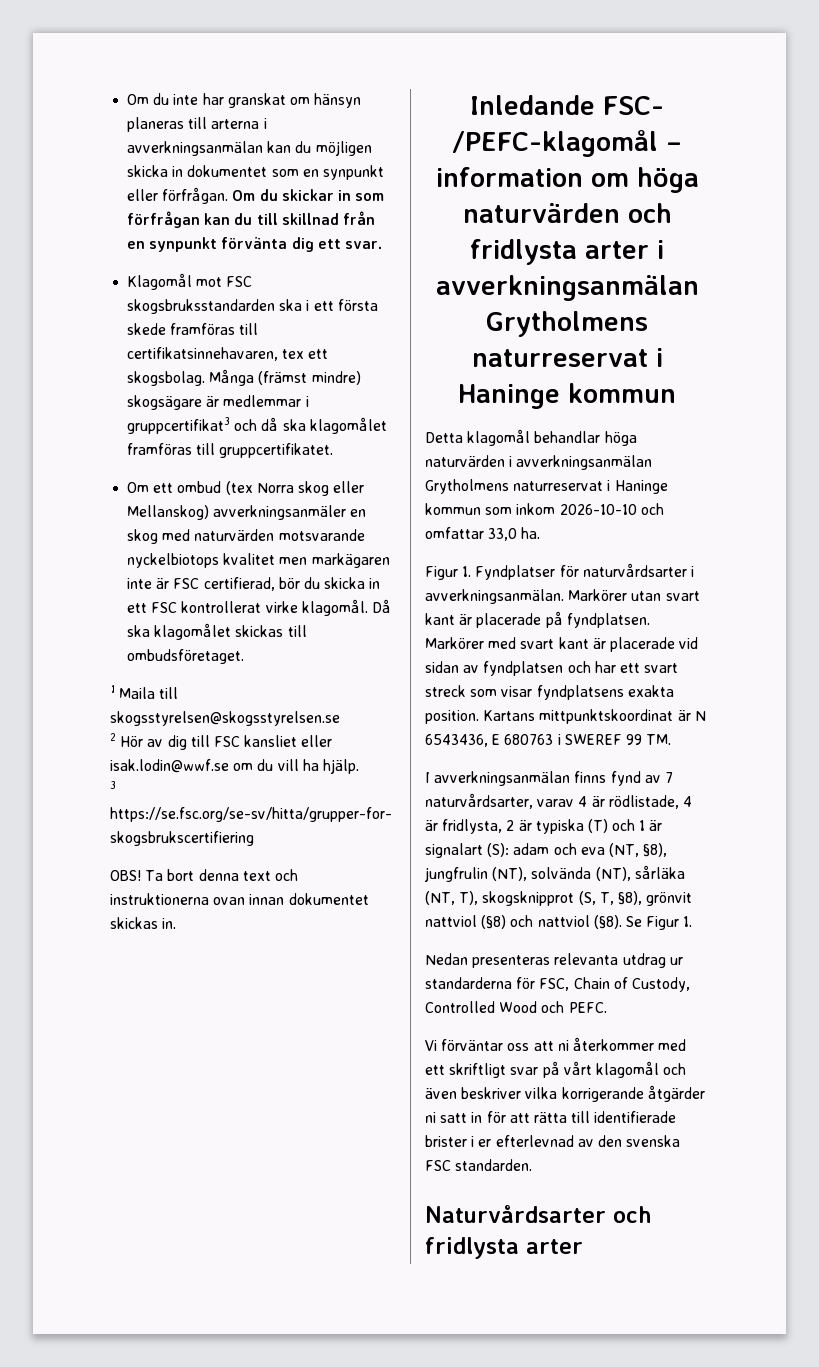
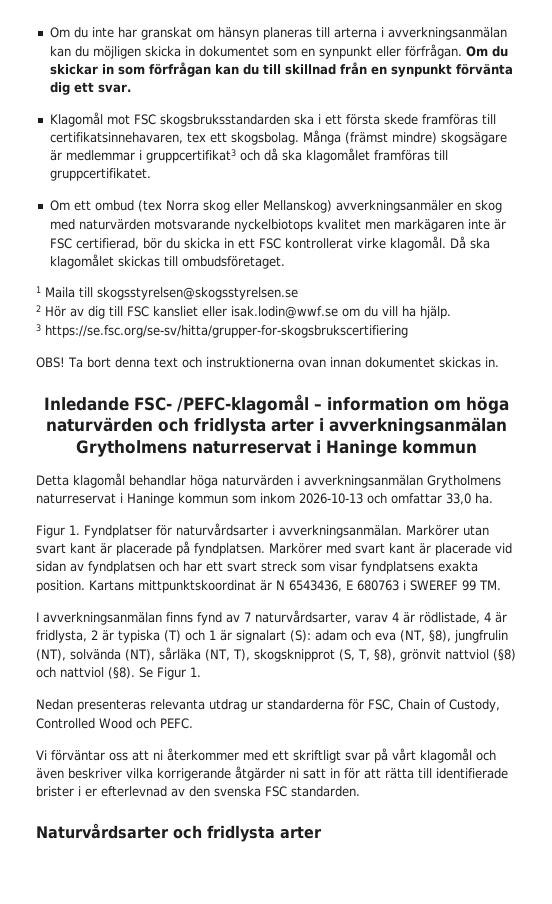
[559,504,637,515] 2026-10-10 -> [299,493,363,504] 2026-10-13

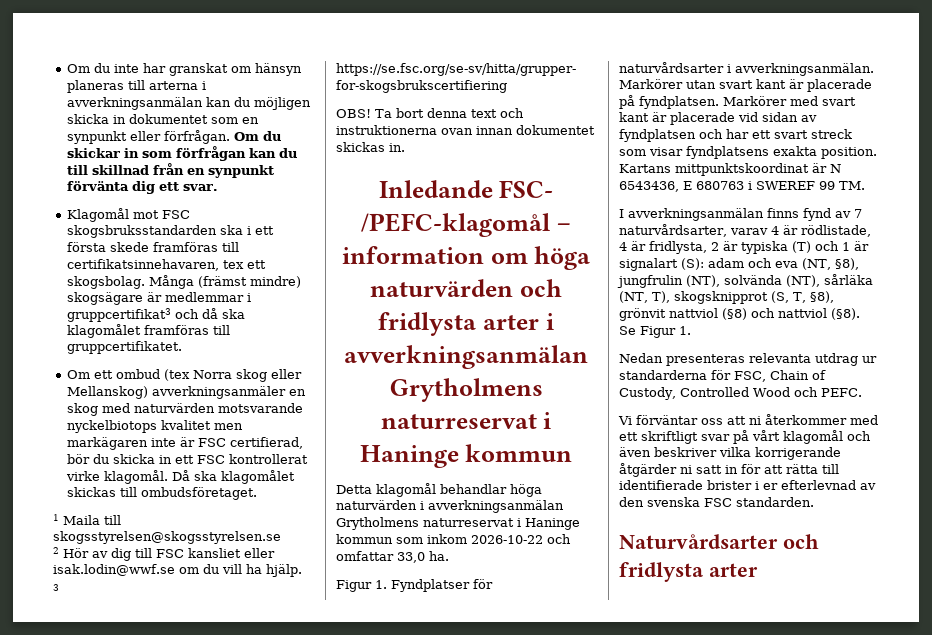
[299,493,363,504] 2026-10-13 -> [471,535,543,544] 2026-10-22

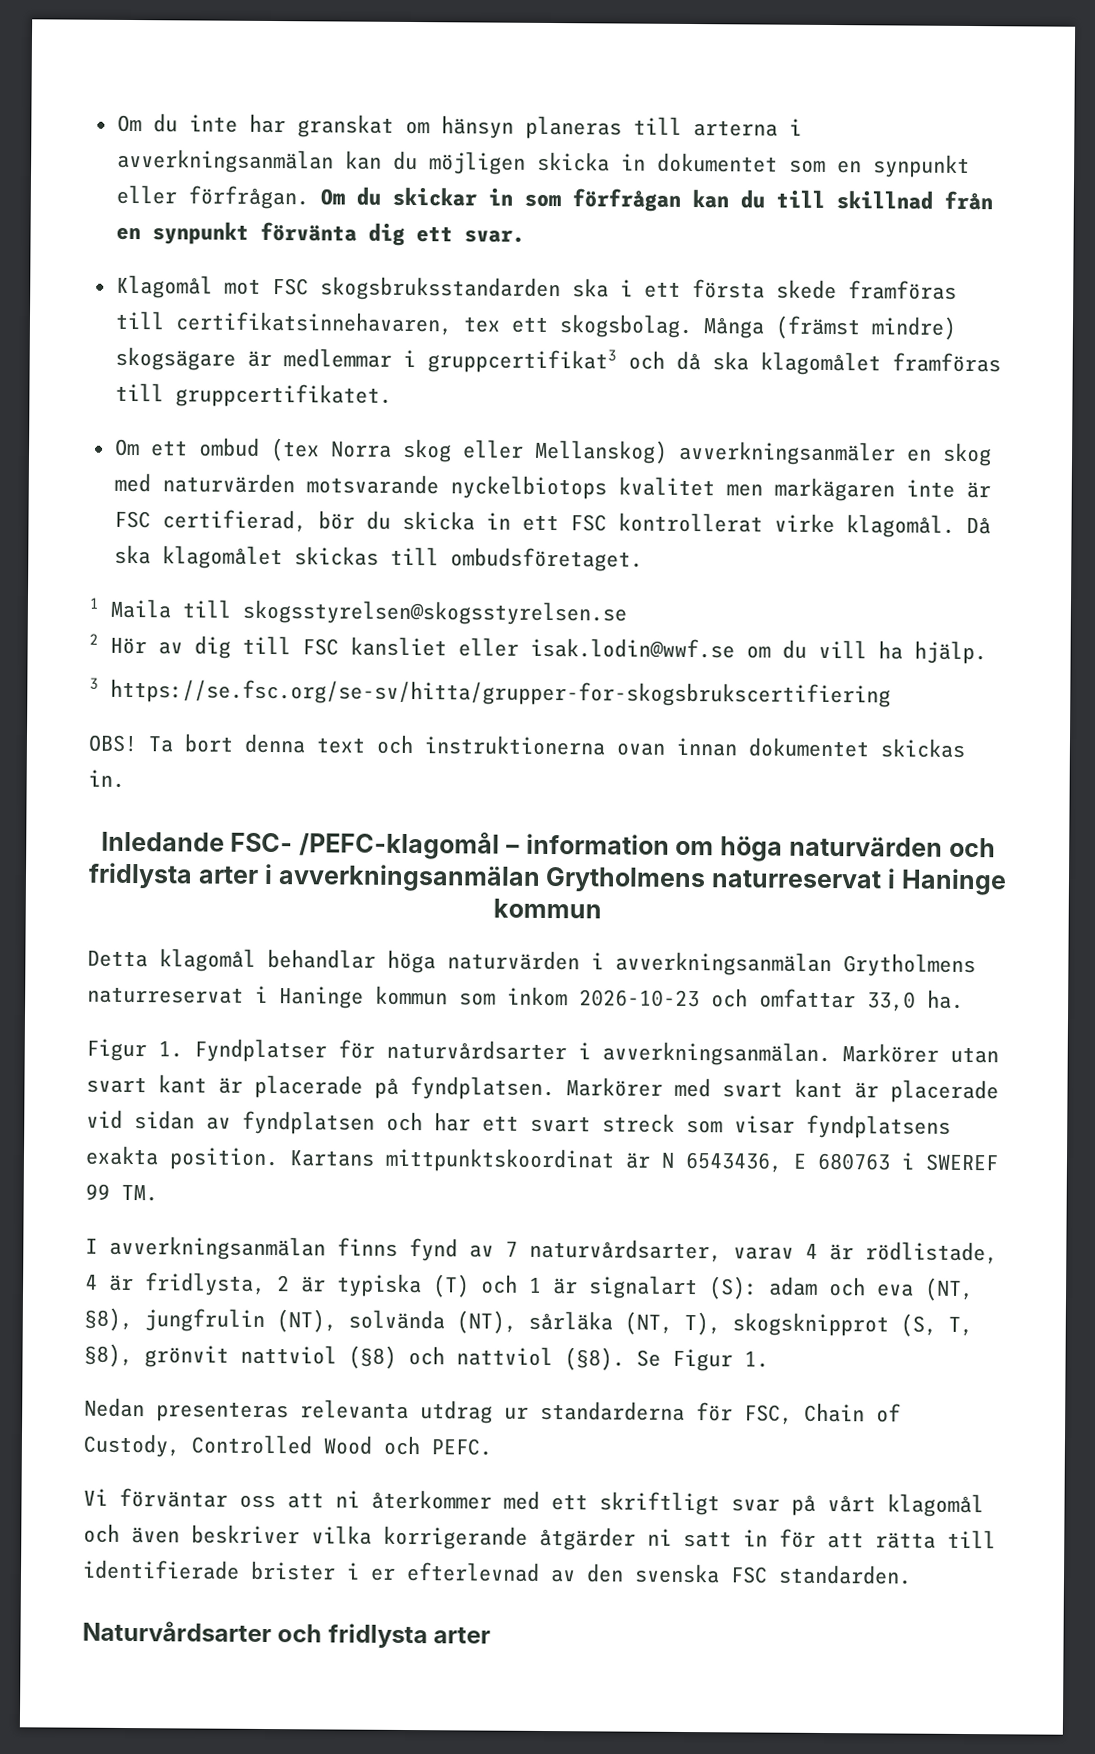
[471,535,543,544] 2026-10-22 -> [579,989,700,1008] 2026-10-23

